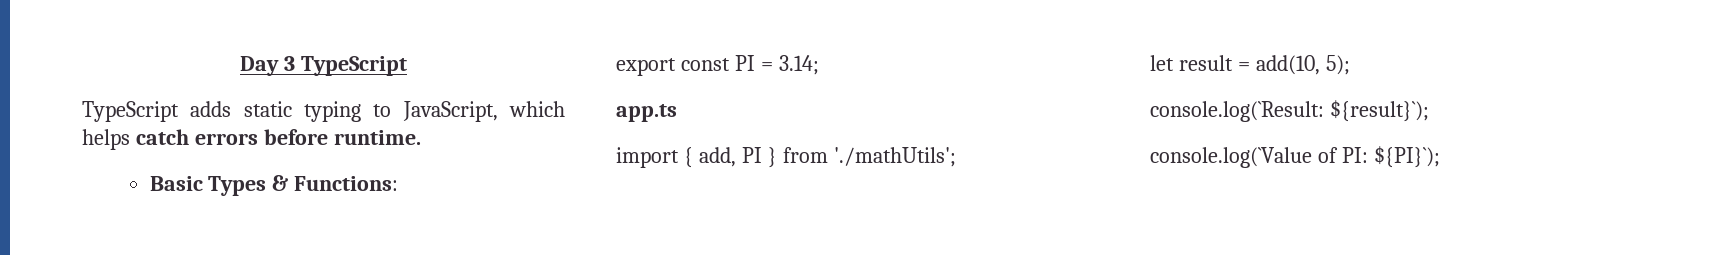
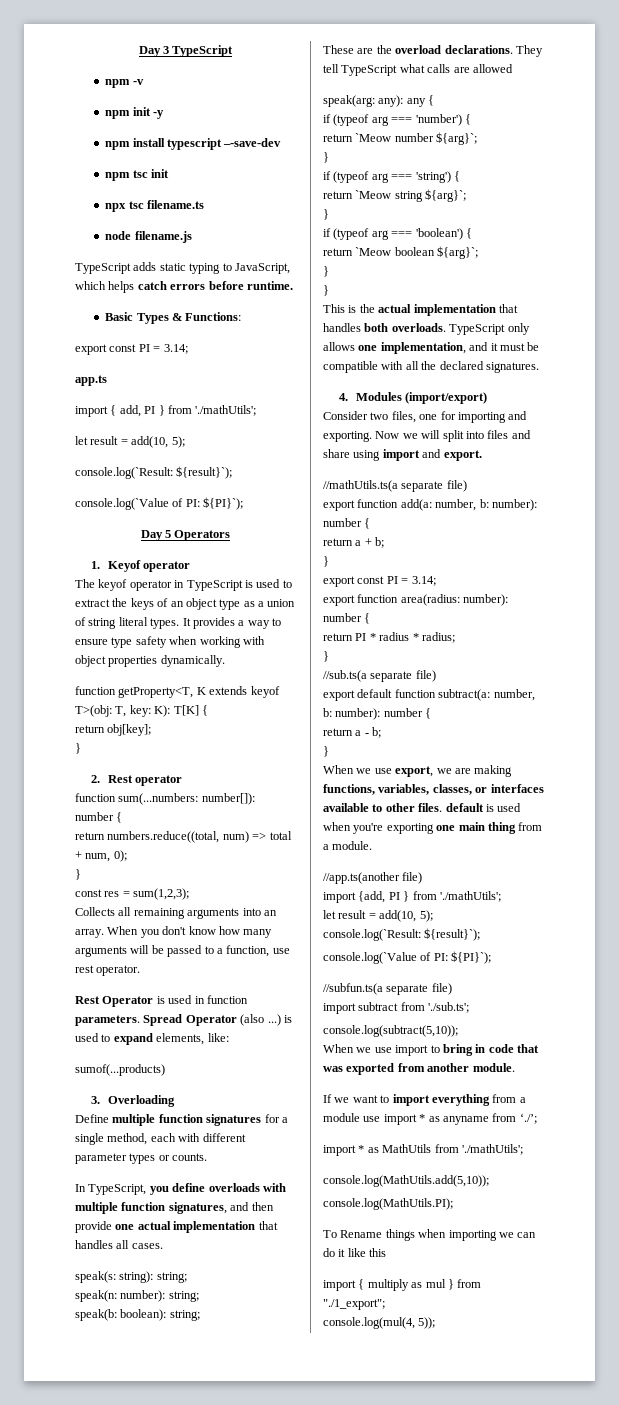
(407, 66) none -> [105,79,144,88] [105,107,164,119] [105,138,282,150] [105,169,169,181] [105,200,204,212] [105,231,192,243] // npm -v // npm init -y // npm install typescript –-save-dev // npm tsc init // npx tsc filename.ts // node filename.js
(1440, 157) none -> [140,530,231,541] [91,560,191,572] [75,579,292,591] [75,598,296,610] [75,617,281,629] [75,636,265,648] [75,655,225,667] [75,686,280,698] [75,705,208,717] [75,724,152,736] [75,743,81,754] [91,775,183,786] [75,793,255,805] [75,812,123,823] [75,831,292,843] [75,850,127,862] [75,869,81,880] [75,888,190,900] [75,907,277,919] [75,926,273,938] [75,945,290,957] [75,965,141,976] [75,995,248,1007] [75,1014,292,1026] [75,1033,229,1045] [75,1064,165,1076] [91,1095,175,1107] [75,1114,288,1126] [75,1133,246,1145] [75,1153,208,1164] [75,1183,286,1195] [75,1202,274,1214] [75,1221,278,1233] [75,1240,163,1249] [75,1271,187,1283] [75,1290,199,1302] [75,1309,200,1321] [323,45,543,57] [323,64,513,76] [323,95,435,107] [323,114,471,126] [323,132,478,145] [323,152,329,163] [323,171,460,183] [323,189,467,202] [323,209,329,220] [323,228,472,240] [323,246,479,259] [323,266,329,277] [323,285,329,296] [323,304,518,316] [323,323,530,335] [323,342,540,354] [323,361,539,373] [339,392,488,404] [323,411,528,423] [323,430,531,442] [323,449,482,461] [323,480,467,492] [323,499,537,511] [323,518,371,529] [323,537,385,548] [323,556,329,567] [323,576,436,587] [323,594,509,606] [323,613,371,624] [323,632,455,643] [323,651,329,662] [323,670,436,682] [323,689,535,701] [323,708,432,720] [323,727,382,738] [323,746,329,757] [323,765,513,777] [323,784,544,795] [323,803,522,812] [323,822,543,834] [323,841,373,850] [323,872,423,884] [323,891,501,903] [323,910,433,922] [323,928,481,941] [323,951,492,964] [323,983,452,995] [323,1002,470,1014] [323,1025,458,1037] [323,1044,539,1056] [323,1063,515,1075] [323,1094,526,1106] [323,1113,537,1125] [323,1144,523,1156] [323,1175,489,1187] [323,1198,453,1210] [323,1229,537,1241] [323,1248,387,1257] [323,1279,482,1291] [323,1299,385,1310] [323,1317,436,1329] // Day 5 Operators // 1. Keyof operator // The keyof operator in TypeScript is used to extract the keys of an object type as a union of string literal types. It provides a way to ensure type safety when working with object properties dynamically. // function getProperty<T, K extends keyof T>(obj: T, key: K): T[K] { // return obj[key]; // } // 2. Rest operator // function sum(...numbers: number[]): number { // return numbers.reduce((total, num) => total + num, 0); // } // const res = sum(1,2,3); // Collects all remaining arguments into an array. When you don't know how many arguments will be passed to a function, use rest operator. // Rest Operator is used in function parameters. Spread Operator (also ...) is used to expand elements, like: // sumof(...products) // 3. Overloading // Define multiple function signatures for a single method, each with different parameter types or counts. // In TypeScript, you define overloads with multiple function signatures, and then provide one actual implementation that handles all cases. // speak(s: string): string; // speak(n: number): string; // speak(b: boolean): string; // These are the overload declarations. They tell TypeScript what calls are allowed // speak(arg: any): any { // if (typeof arg === 'number') { // return `Meow number ${arg}`; // } // if (typeof arg === 'string') { // return `Meow string ${arg}`; // } // if (typeof arg === 'boolean') { // return `Meow boolean ${arg}`; // } // } // This is the actual implementation that handles both overloads. TypeScript only allows one implementation, and it must be compatible with all the declared signatures. // 4. Modules (import/export) // Consider two files, one for importing and exporting. Now we will split into files and share using import and export. // //mathUtils.ts(a separate file) // export function add(a: number, b: number): number { // return a + b; // } // export const PI = 3.14; // export function area(radius: number): number { // return PI * radius * radius; // } // //sub.ts(a separate file) // export default function subtract(a: number, b: number): number { // return a - b; // } // When we use export, we are making functions, variables, classes, or interfaces available to other files. default is used when you're exporting one main thing from a module. // //app.ts(another file) // import {add, PI } from './mathUtils'; // let result = add(10, 5); // console.log(`Result: ${result}`); // console.log(`Value of PI: ${PI}`); // //subfun.ts(a separate file) // import subtract from './sub.ts'; // console.log(subtract(5,10)); // When we use import to bring in code that was exported from another module. // If we want to import everything from a module use import * as anyname from ‘./’; // import * as MathUtils from './mathUtils'; // console.log(MathUtils.add(5,10)); // console.log(MathUtils.PI); // To Rename things when importing we can do it like this // import { multiply as mul } from "./1_export"; // console.log(mul(4, 5));

